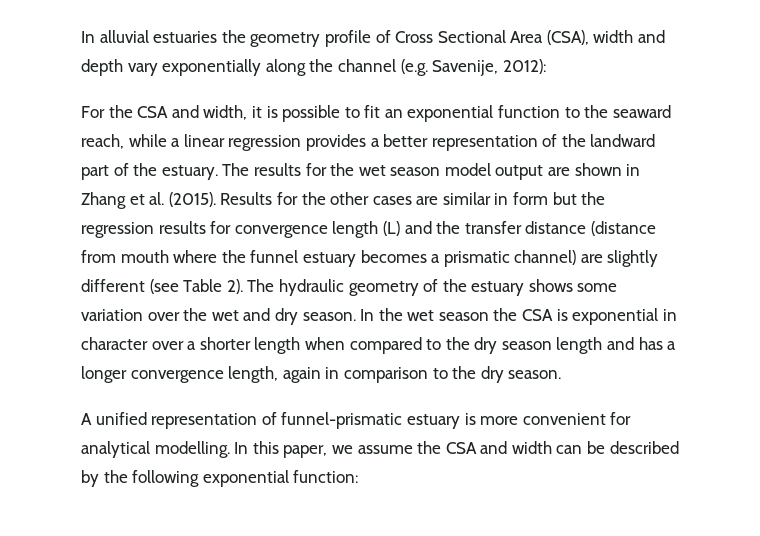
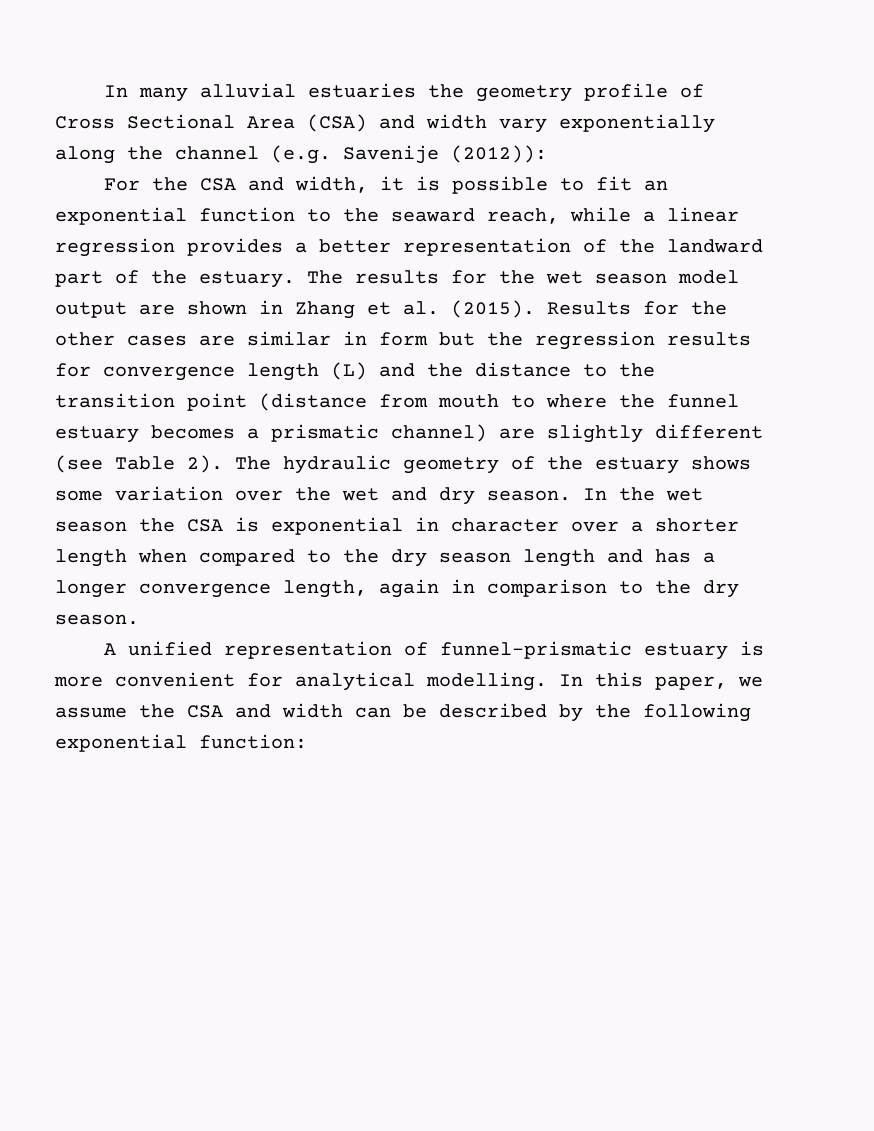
[81,31,95,43] In -> [103,85,188,102] In many
[546,30,666,45] [81,59,123,76] (CSA), width and depth -> [307,114,487,132] (CSA) and width
[432,59,546,76] Savenije, 2012): -> [343,145,547,164] Savenije (2012)):
[464,221,587,234] transfer distance -> [475,362,655,377] [55,393,247,411] distance to the transition point
(169, 256) none -> [511,395,535,408] to

